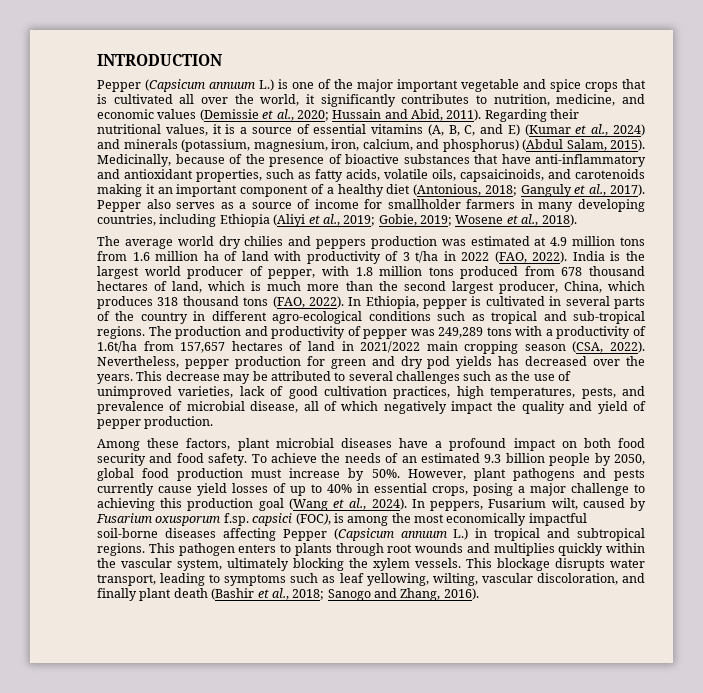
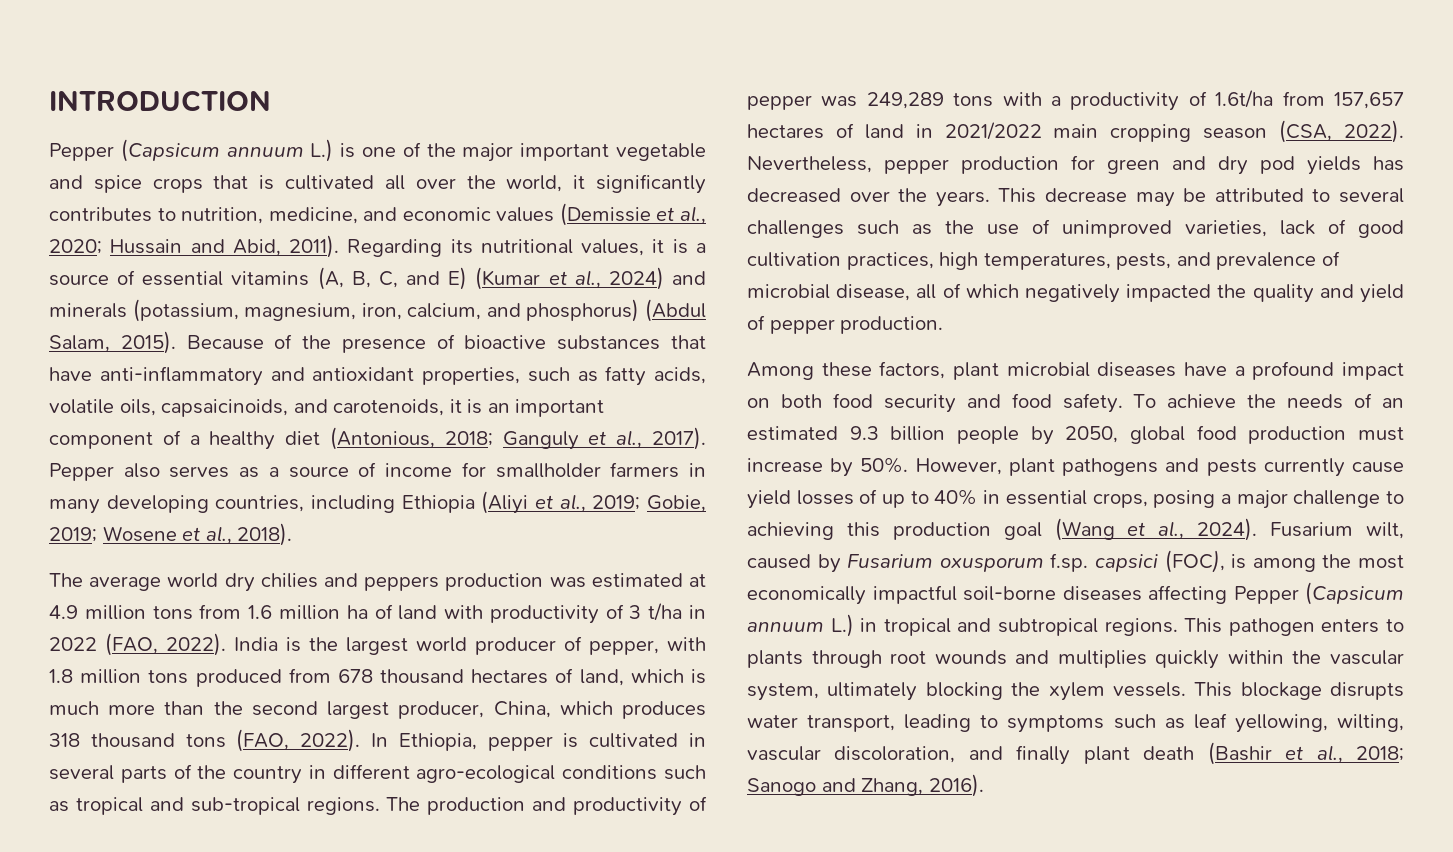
[550,109,580,119] their -> [450,239,473,254] its
[97,154,225,167] Medicinally, because -> [186,335,264,350] Because
[575,169,645,179] [97,184,155,197] carotenoids making it -> [333,399,483,416] carotenoids, it is
[451,401,494,414] impact -> [1126,284,1212,302] impacted
[411,499,484,511] In peppers, -> (1258, 529) none

